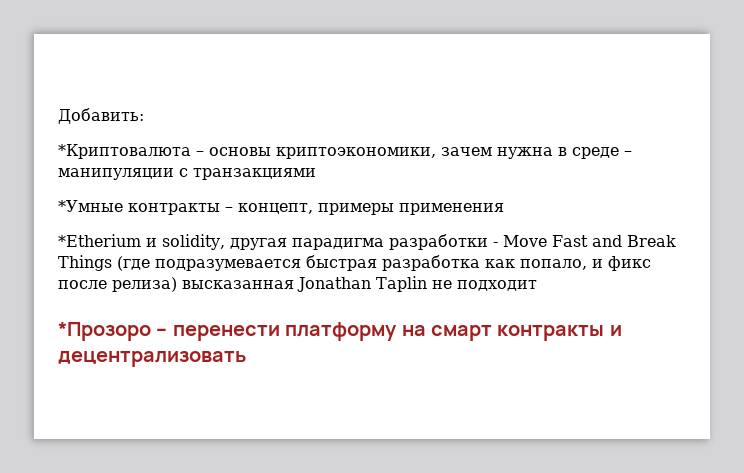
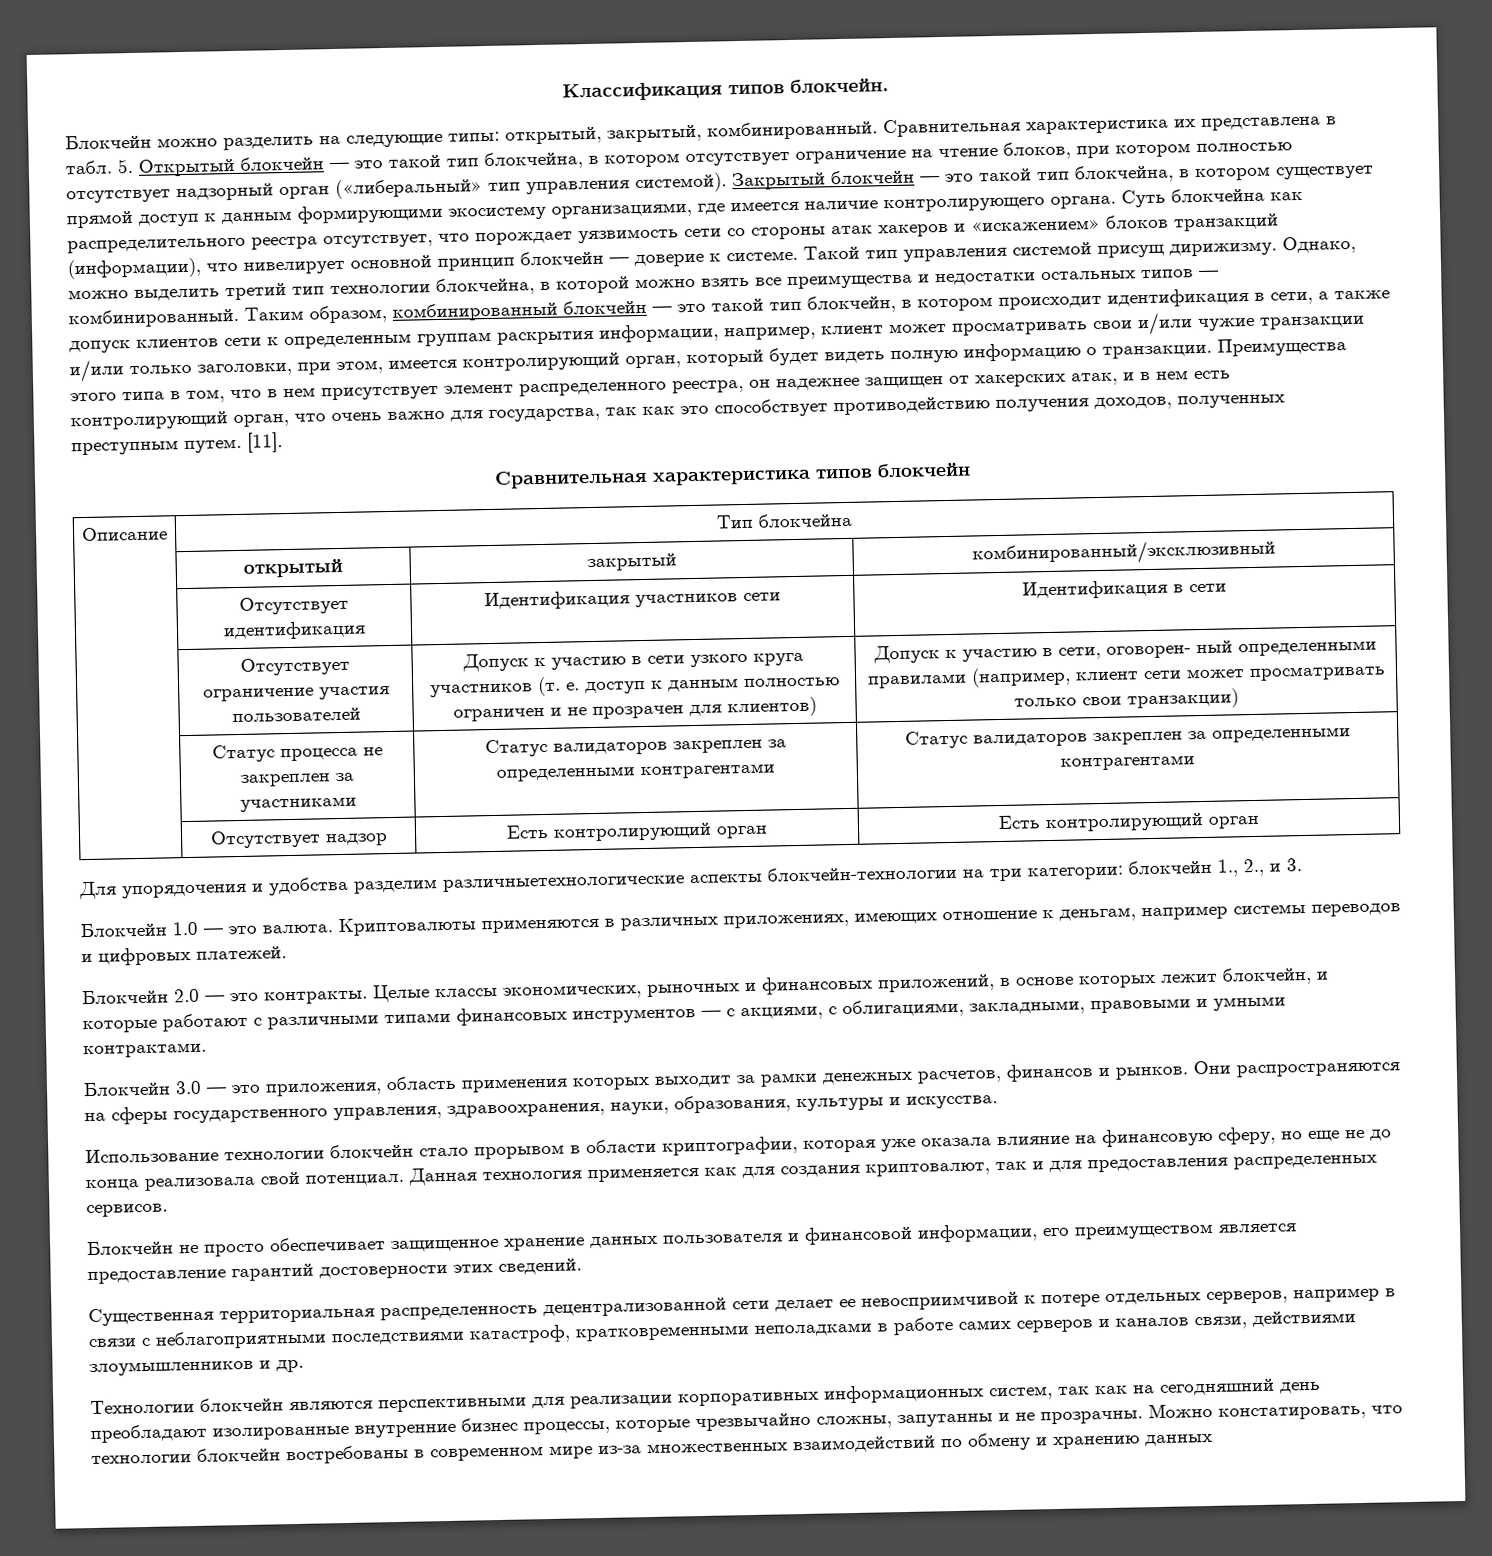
[58,108,144,124] [58,144,632,159] [58,168,316,180] [58,200,504,215] [58,234,676,250] [58,255,651,271] [58,276,537,292] [58,322,622,341] [58,351,246,367] Добавить: // *Криптовалюта – основы криптоэкономики, зачем нужна в среде – манипуляции с транзакциями // *Умные контракты – концепт, примеры применения // *Etherium и solidity, другая парадигма разработки - Move Fast and Break Things (где подразумевается быстрая разработка как попало, и фикс после релиза) высказанная Jonathan Taplin не подходит // *Прозоро – перенести платформу на смарт контракты и децентрализовать -> [561,78,889,102] [65,116,1337,151] [65,141,1292,177] [66,164,1374,204] [66,187,1303,229] [67,213,1279,254] [67,235,1356,280] [68,269,1219,301] [68,287,1390,329] [69,312,1365,354] [69,337,1347,383] [70,370,1231,403] [70,394,1285,431] [71,432,283,456] [494,462,971,489] [81,526,168,542] [716,512,853,529] [243,558,343,578] [586,553,677,572] [971,538,1276,567] [239,595,349,615] [223,620,366,641] [484,590,781,611] [1022,579,1227,600] [240,656,350,676] [202,686,390,702] [231,707,361,723] [462,652,804,672] [429,676,840,698] [452,696,817,722] [873,640,1377,664] [867,665,1386,689] [1014,688,1239,710] [211,744,383,763] [240,772,354,787] [239,796,357,812] [484,738,787,758] [496,763,775,782] [904,727,1351,749] [1060,755,1195,771] [209,829,388,849] [506,822,768,842] [998,812,1260,833] [78,858,1302,900] [80,903,1401,938] [81,946,287,966] [82,966,1329,1005] [82,996,1286,1034] [83,1042,207,1059] [83,1060,1400,1097] [84,1094,998,1125] [85,1126,1392,1164] [85,1154,1377,1192] [86,1203,168,1218] [87,1223,1297,1257] [87,1258,582,1285] [88,1287,1396,1327] [88,1310,1356,1350] [89,1359,304,1377] [90,1378,1321,1415] [90,1402,1403,1444] [91,1432,1213,1465] Классификация типов блокчейн. // Блокчейн можно разделить на следующие типы: открытый, закрытый, комбинированный. Сравнительная характеристика их представлена в табл. 5. Открытый блокчейн — это такой тип блокчейна, в котором отсутствует ограничение на чтение блоков, при котором полностью отсутствует надзорный орган («либеральный» тип управления системой). Закрытый блокчейн — это такой тип блокчейна, в котором существует прямой доступ к данным формирующими экосистему организациями, где имеется наличие контролирующего органа. Суть блокчейна как распределительного реестра отсутствует, что порождает уязвимость сети со стороны атак хакеров и «искажением» блоков транзакций (информации), что нивелирует основной принцип блокчейн — доверие к системе. Такой тип управления системой присущ дирижизму. Однако, можно выделить третий тип технологии блокчейна, в которой можно взять все преимущества и недостатки остальных типов — комбинированный. Таким образом, комбинированный блокчейн — это такой тип блокчейн, в котором происходит идентификация в сети, а также допуск клиентов сети к определенным группам раскрытия информации, например, клиент может просматривать свои и/или чужие транзакции и/или только заголовки, при этом, имеется контролирующий орган, который будет видеть полную информацию о транзакции. Преимущества этого типа в том, что в нем присутствует элемент распределенного реестра, он надежнее защищен от хакерских атак, и в нем есть контролирующий орган, что очень важно для государства, так как это способствует противодействию получения доходов, полученных преступным путем. [11]. // Сравнительная характеристика типов блокчейн // Описание | Тип блокчейна // | открытый | закрытый | комбинированный/эксклюзивный // | Отсутствует идентификация | Идентификация участников сети | Идентификация в сети // | Отсутствует ограничение участия пользователей | Допуск к участию в сети узкого круга участников (т. е. доступ к данным полностью ограничен и не прозрачен для клиентов) | Допуск к участию в сети, оговорен- ный определенными правилами (например, клиент сети может просматривать только свои транзакции) // | Статус процесса не закреплен за участниками | Статус валидаторов закреплен за определенными контрагентами | Статус валидаторов закреплен за определенными контрагентами // | Отсутствует надзор | Есть контролирующий орган | Есть контролирующий орган // Для упорядочения и удобства разделим различныетехнологические аспекты блокчейн-технологии на три категории: блокчейн 1., 2., и 3. // Блокчейн 1.0 — это валюта. Криптовалюты применяются в различных приложениях, имеющих отношение к деньгам, например системы переводов и цифровых платежей. // Блокчейн 2.0 — это контракты. Целые классы экономических, рыночных и финансовых приложений, в основе которых лежит блокчейн, и которые работают с различными типами финансовых инструментов — с акциями, с облигациями, закладными, правовыми и умными контрактами. // Блокчейн 3.0 — это приложения, область применения которых выходит за рамки денежных расчетов, финансов и рынков. Они распространяются на сферы государственного управления, здравоохранения, науки, образования, культуры и искусства. // Использование технологии блокчейн стало прорывом в области криптографии, которая уже оказала влияние на финансовую сферу, но еще не до конца реализовала свой потенциал. Данная технология применяется как для создания криптовалют, так и для предоставления распределенных сервисов. // Блокчейн не просто обеспечивает защищенное хранение данных пользователя и финансовой информации, его преимуществом является предоставление гарантий достоверности этих сведений. // Существенная территориальная распределенность децентрализованной сети делает ее невосприимчивой к потере отдельных серверов, например в связи с неблагоприятными последствиями катастроф, кратковременными неполадками в работе самих серверов и каналов связи, действиями злоумышленников и др. // Технологии блокчейн являются перспективными для реализации корпоративных информационных систем, так как на сегодняшний день преобладают изолированные внутренние бизнес процессы, которые чрезвычайно сложны, запутанны и не прозрачны. Можно констатировать, что технологии блокчейн востребованы в современном мире из-за множественных взаимодействий по обмену и хранению данных

